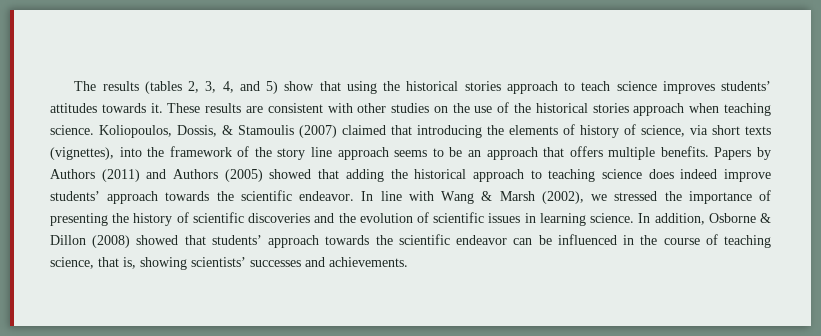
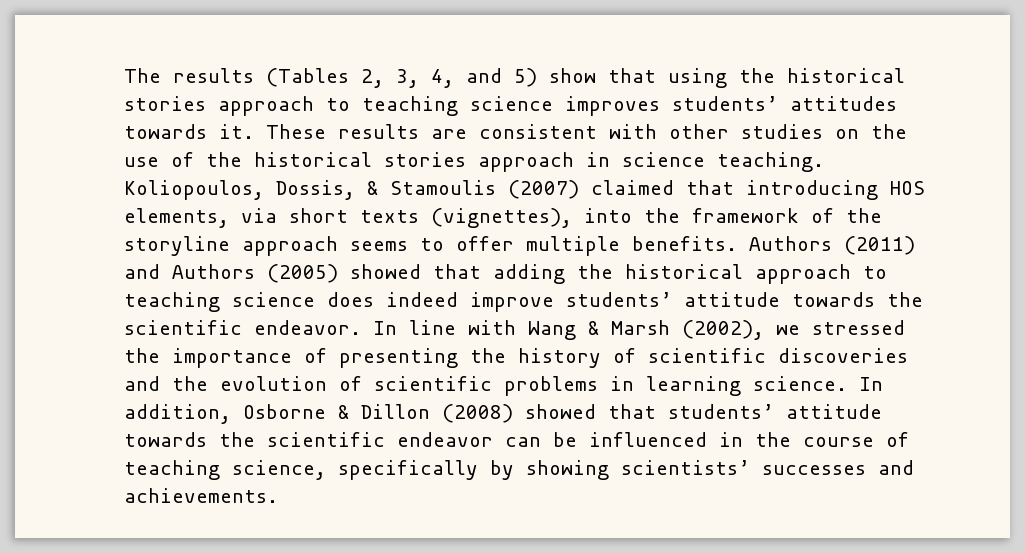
[144,81,182,94] (tables -> [266,68,349,87] (Tables
[581,81,611,91] teach -> [362,96,458,116] teaching
[689,103,771,116] [50,125,94,135] when teaching science. -> [586,152,824,172] in science teaching.
[487,124,685,138] the elements of history of science, -> [890,181,925,195] [124,208,229,228] HOS elements,
[277,147,333,160] story line -> [124,236,230,256] storyline
[449,146,771,160] be an approach that offers multiple benefits. Papers by -> [456,236,737,256] offer multiple benefits.
[107,191,159,204] approach -> [684,292,780,307] attitude
[488,213,521,223] issues -> [504,376,598,396] problems
[268,235,320,248] approach -> [786,404,882,419] attitude
[98,257,136,269] that is, -> [338,460,514,480] specifically by

